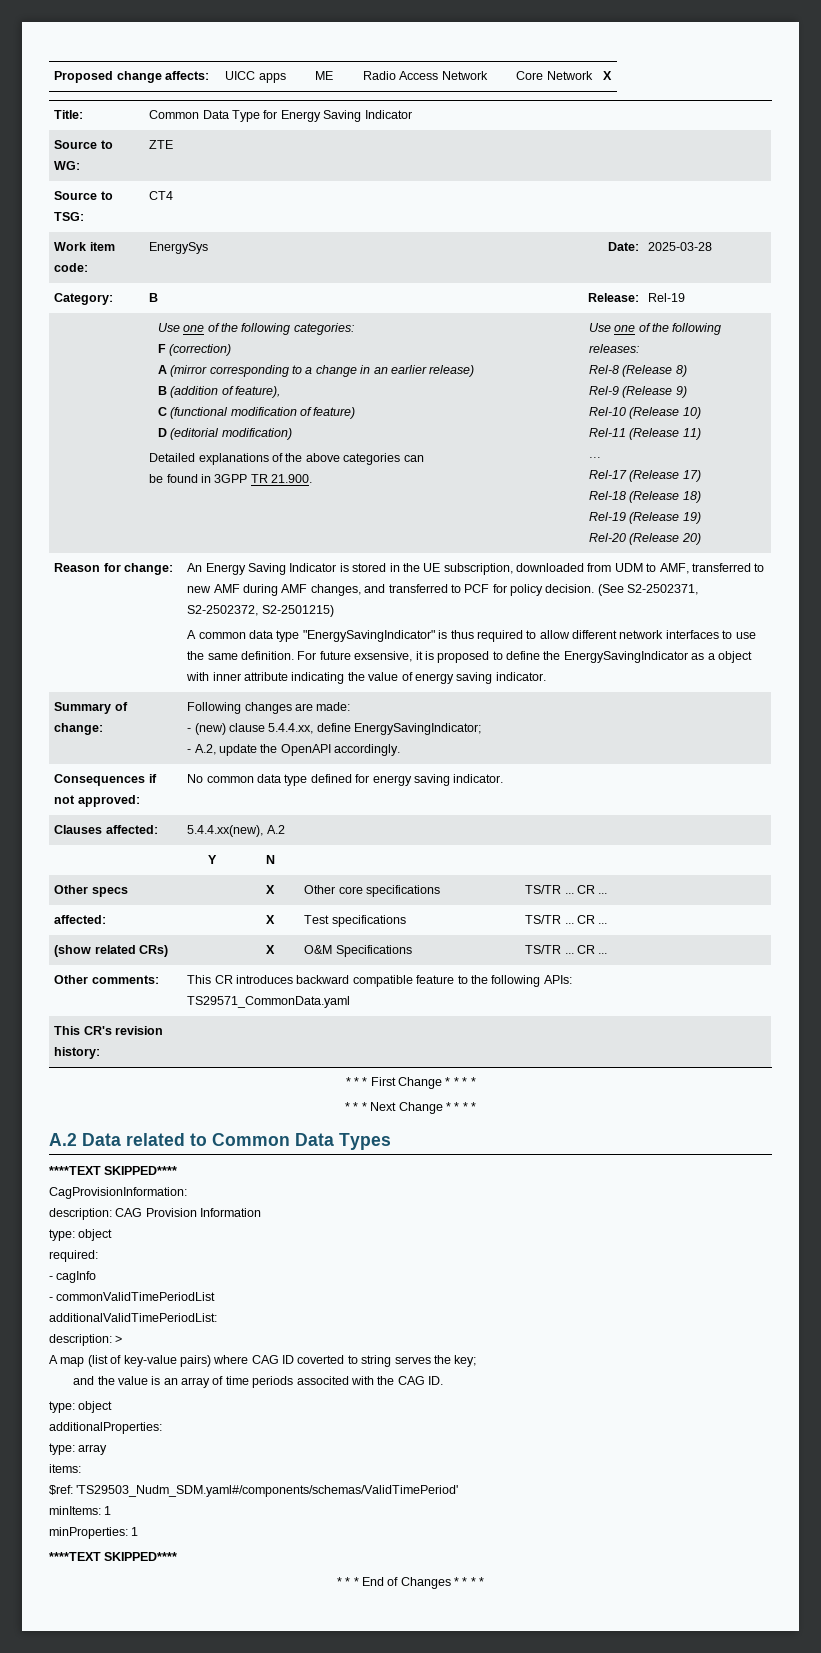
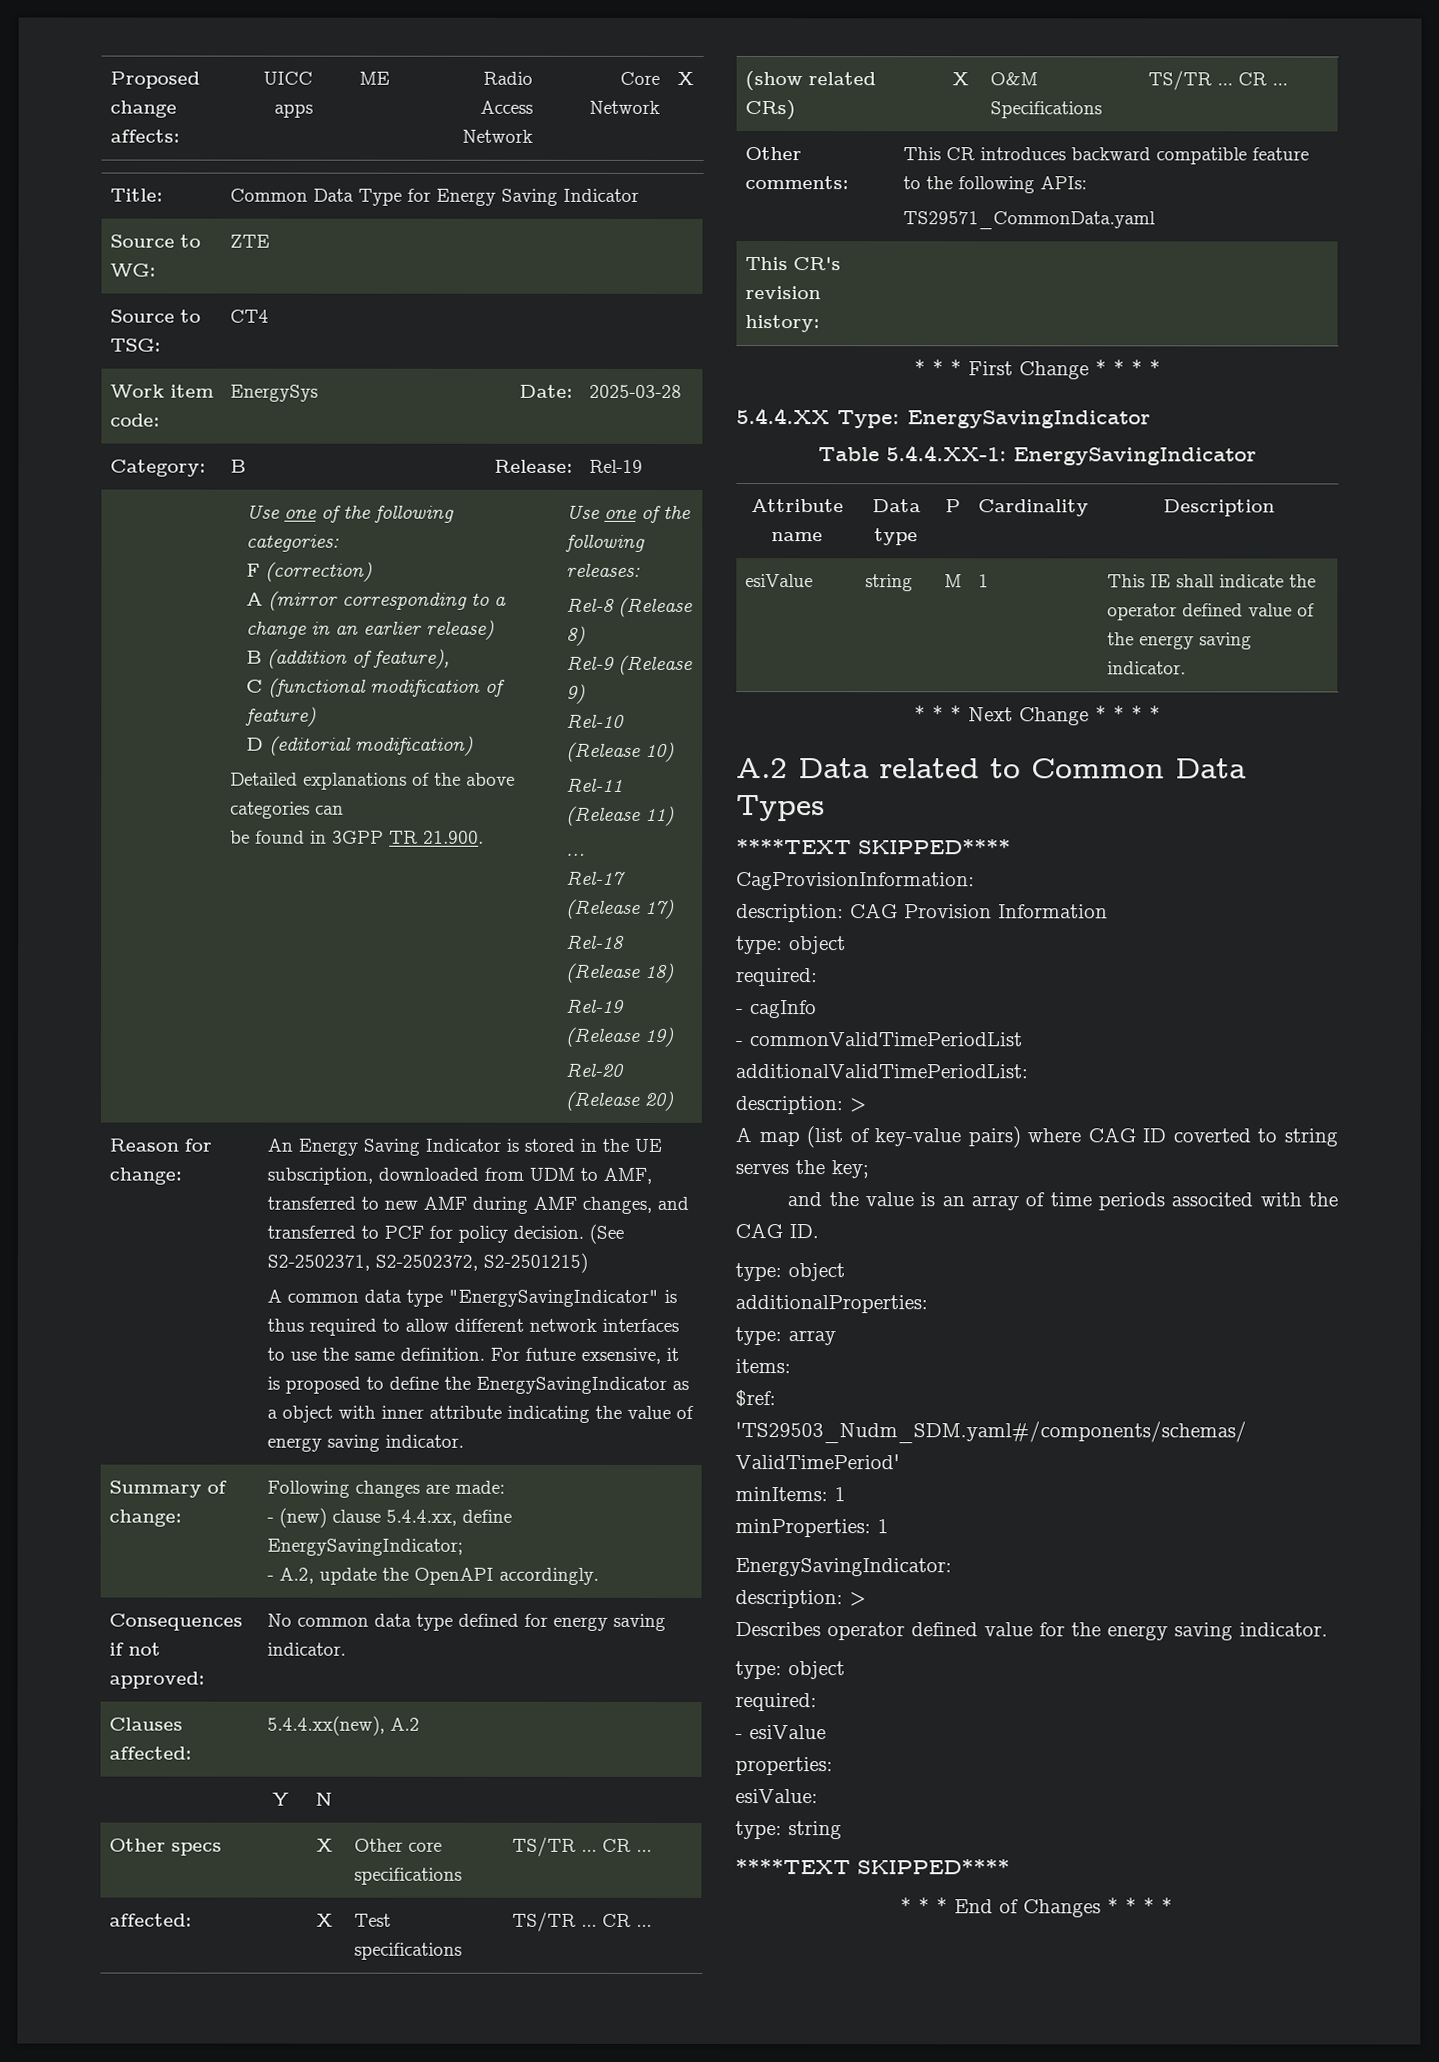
(476, 1081) none -> [736,408,1151,429] [818,445,1257,466] [750,499,844,513] [771,532,823,542] [871,499,921,513] [874,528,918,546] [944,499,961,513] [977,499,1089,517] [1162,499,1275,517] [744,574,813,588] [864,574,913,592] [943,574,962,588] [977,574,989,588] [1106,574,1316,588] [1106,603,1315,621] [1106,632,1252,650] [1106,661,1186,675] // 5.4.4.XX Type: EnergySavingIndicator // Table 5.4.4.XX-1: EnergySavingIndicator // Attribute name | Data type | P | Cardinality | Description // esiValue | string | M | 1 | This IE shall indicate the operator defined value of the energy saving indicator.
(139, 1531) none -> [735,1558,952,1577] [735,1590,866,1609] [735,1622,1328,1641] [735,1661,845,1680] [735,1693,817,1712] [735,1725,826,1740] [735,1757,833,1776] [735,1789,818,1804] [735,1821,842,1840] // EnergySavingIndicator: // description: > // Describes operator defined value for the energy saving indicator. // type: object // required: // - esiValue // properties: // esiValue: // type: string

